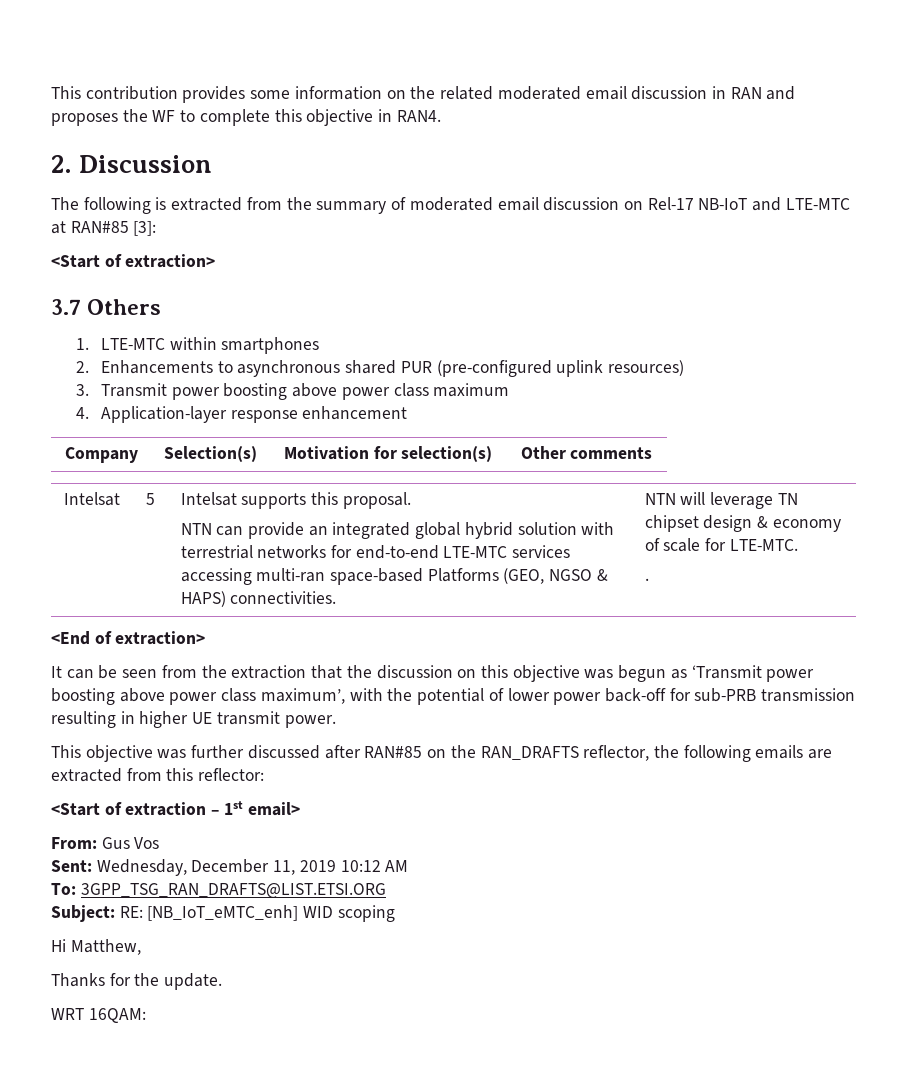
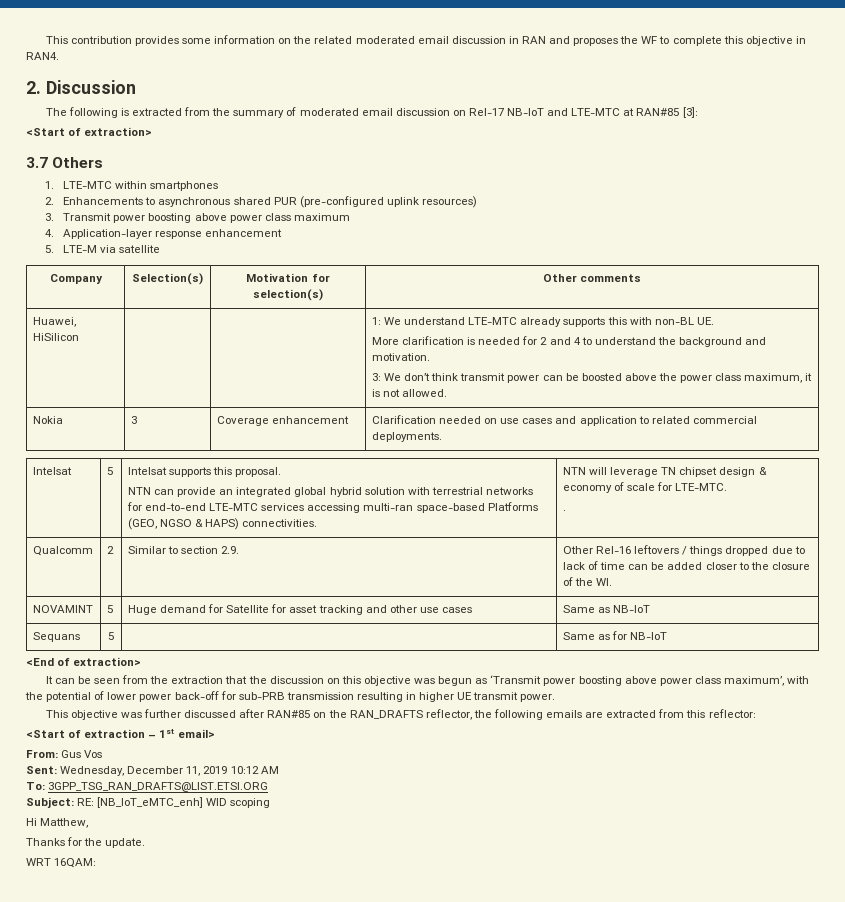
(408, 413) none -> [44,245,161,253] // 5. LTE-M via satellite
(653, 453) none -> [32,317,76,327] [32,333,79,341] [371,317,714,327] [371,336,767,347] [371,353,430,361] [371,373,813,383] [371,389,448,397] [32,416,63,424] [130,416,137,424] [216,416,350,426] [371,415,757,426] [371,432,442,442] // Huawei, HiSilicon | | | 1: We understand LTE-MTC already supports this with non-BL UE. // More clarification is needed for 2 and 4 to understand the background and motivation. // 3: We don’t think transmit power can be boosted above the power class maximum, it is not allowed. // Nokia | 3 | Coverage enhancement | Clarification needed on use cases and application to related commercial deployments.
(649, 579) none -> [32,546,93,556] [106,546,114,554] [127,546,240,554] [562,545,805,556] [562,561,810,570] [562,577,613,586] [32,605,93,613] [106,605,113,613] [127,604,473,615] [562,605,651,613] [32,632,80,642] [108,632,114,640] [562,631,668,640] // Qualcomm | 2 | Similar to section 2.9. | Other Rel-16 leftovers / things dropped due to lack of time can be added closer to the closure of the WI. // NOVAMINT | 5 | Huge demand for Satellite for asset tracking and other use cases | Same as NB-IoT // Sequans | 5 | | Same as for NB-IoT

